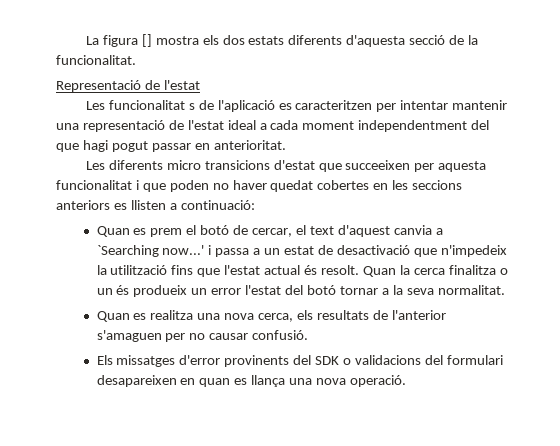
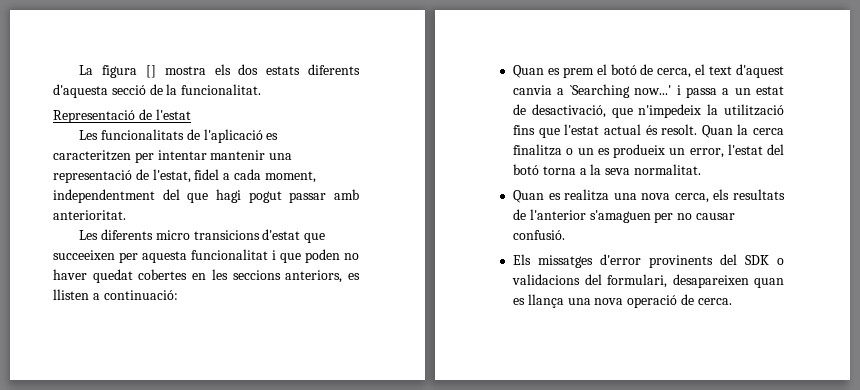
[108,100,195,110] funcionalitat s -> [100,129,184,140] funcionalitats
[187,120,256,130] l'estat ideal -> [152,169,220,183] l'estat, fidel
[302,121,355,130] moment -> [264,171,316,183] moment,
[194,143,210,150] en -> [334,189,359,200] amb
[56,200,110,210] anteriors -> [285,270,343,283] anteriors,
[252,228,293,237] cercar, -> [657,68,692,78] cerca,
[336,245,410,255] desactivació -> [531,104,606,118] desactivació,
[116,285,130,295] és -> [597,148,610,155] es
[211,288,242,295] error -> [689,148,724,158] error,
[339,286,378,295] tornar -> [542,166,576,175] torna
[446,355,503,365] [96,375,196,387] formulari desapareixen en -> [607,274,749,288] formulari, desapareixen
[349,375,406,387] operació. -> [627,294,732,308] operació de cerca.

